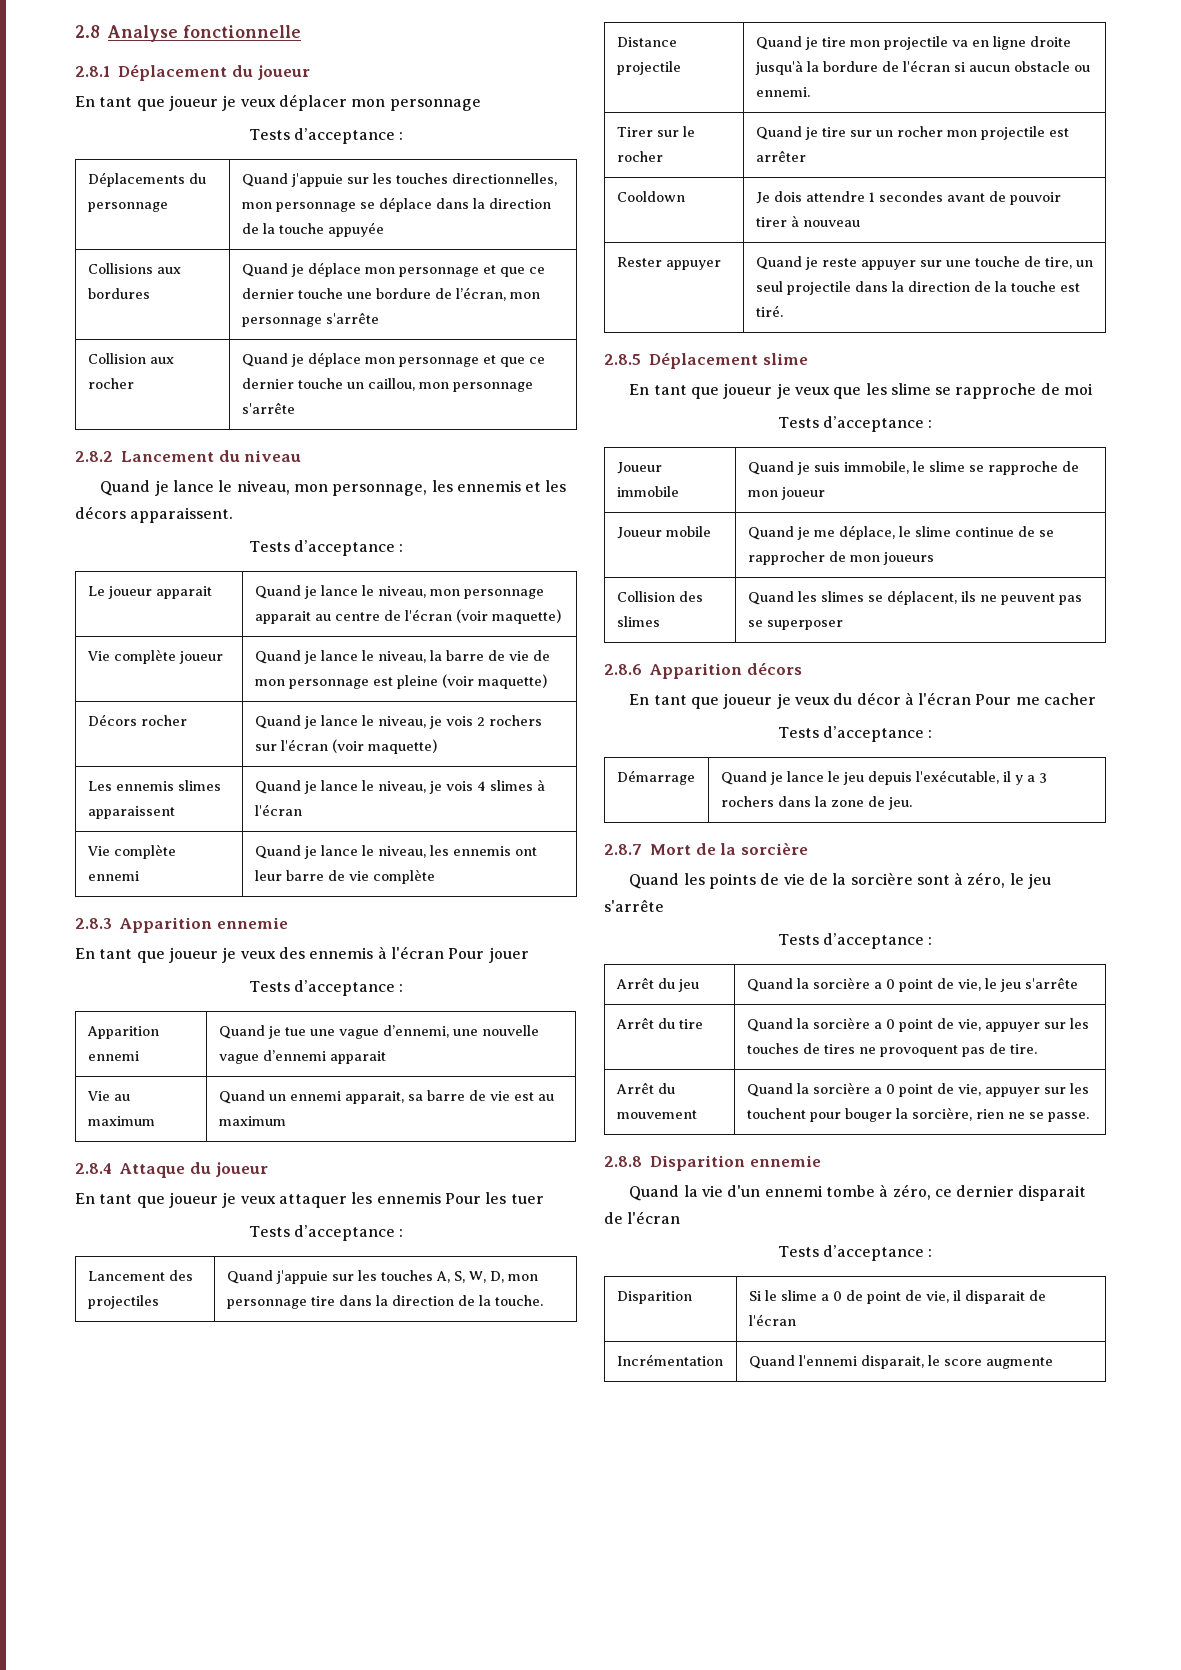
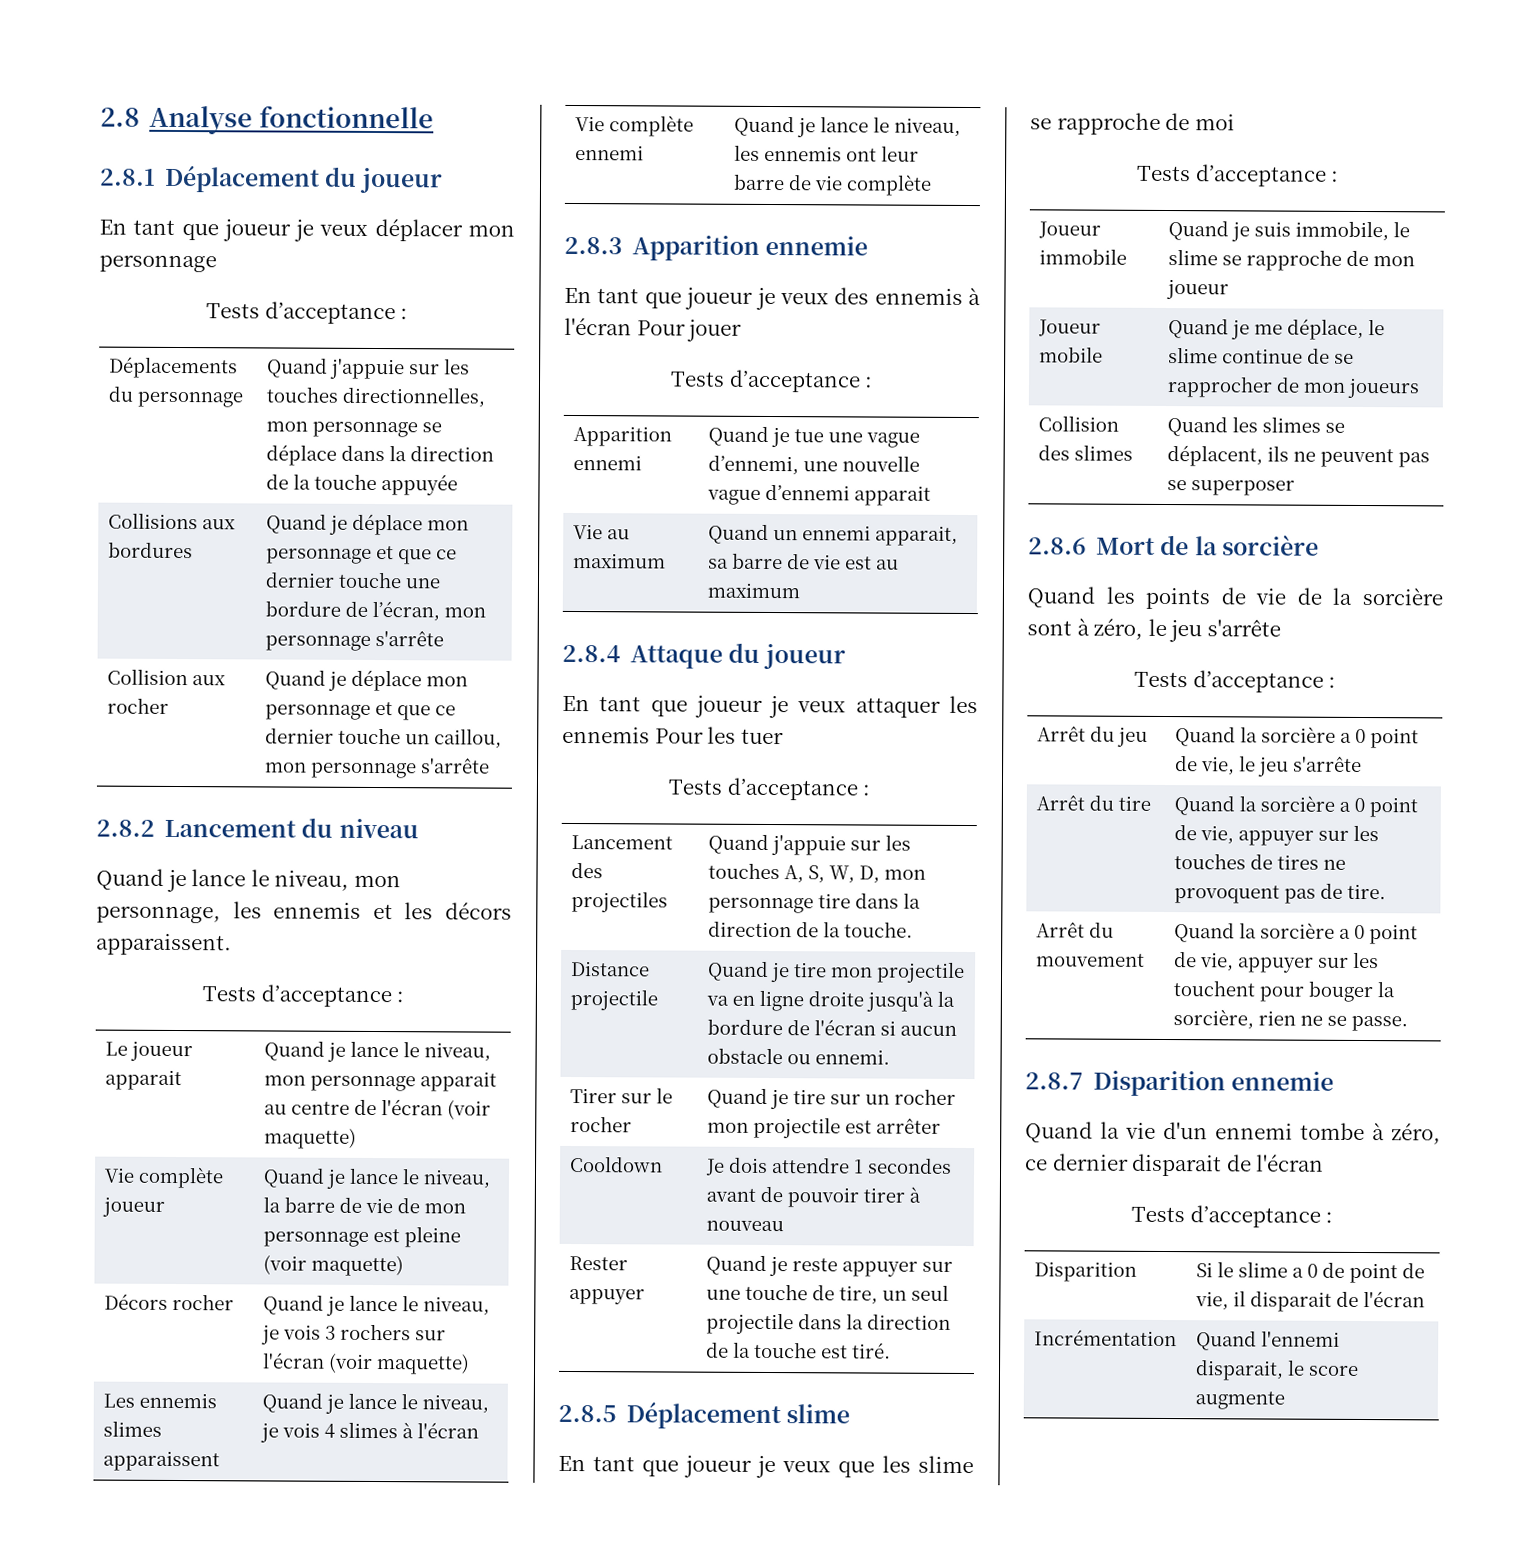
[476,717,485,726] 2 -> [324,1325,336,1340] 3
[649,662,802,679] [629,692,1097,709] [777,726,933,742] [616,770,695,785] [720,770,1047,785] [720,796,912,810] [604,844,642,855] Apparition décors // En tant que joueur je veux du décor à l'écran Pour me cacher // Tests d’acceptance : // Démarrage | Quand je lance le jeu depuis l'exécutable, il y a 3 rochers dans la zone de jeu. // 2.8.7 -> (1087, 546) none
[604,1156,642,1167] 2.8.8 -> [1025,1072,1084,1090] 2.8.7

